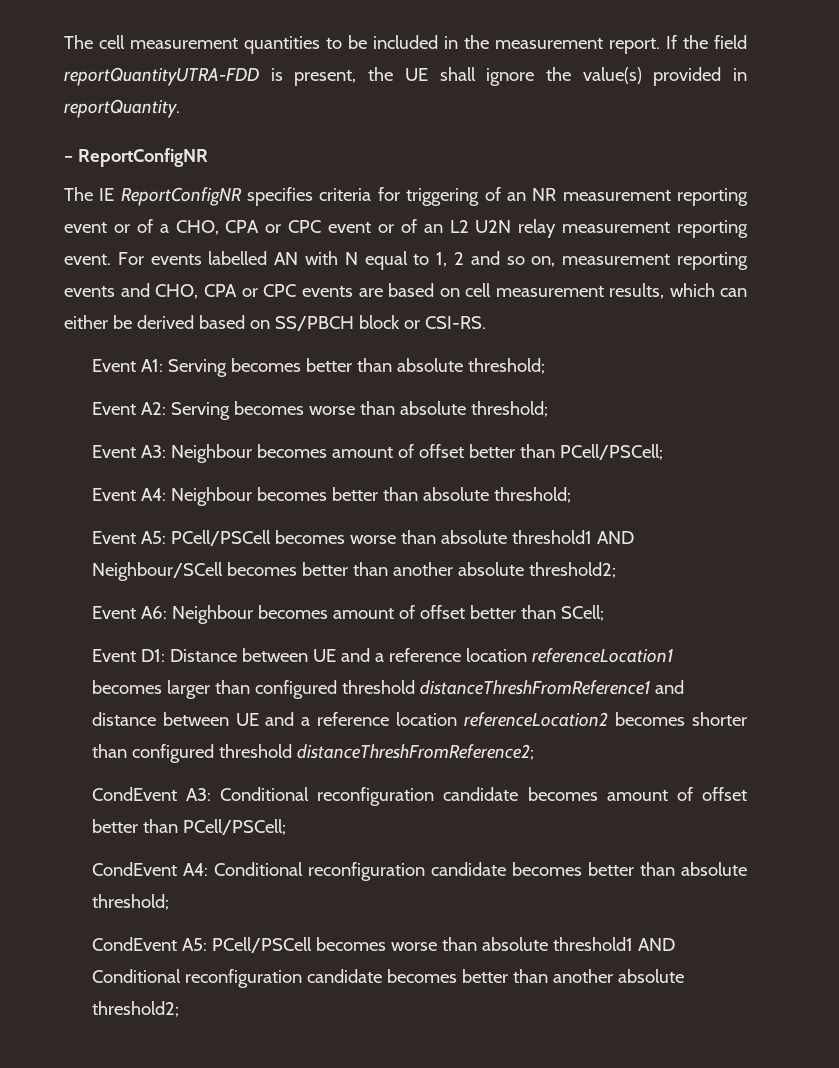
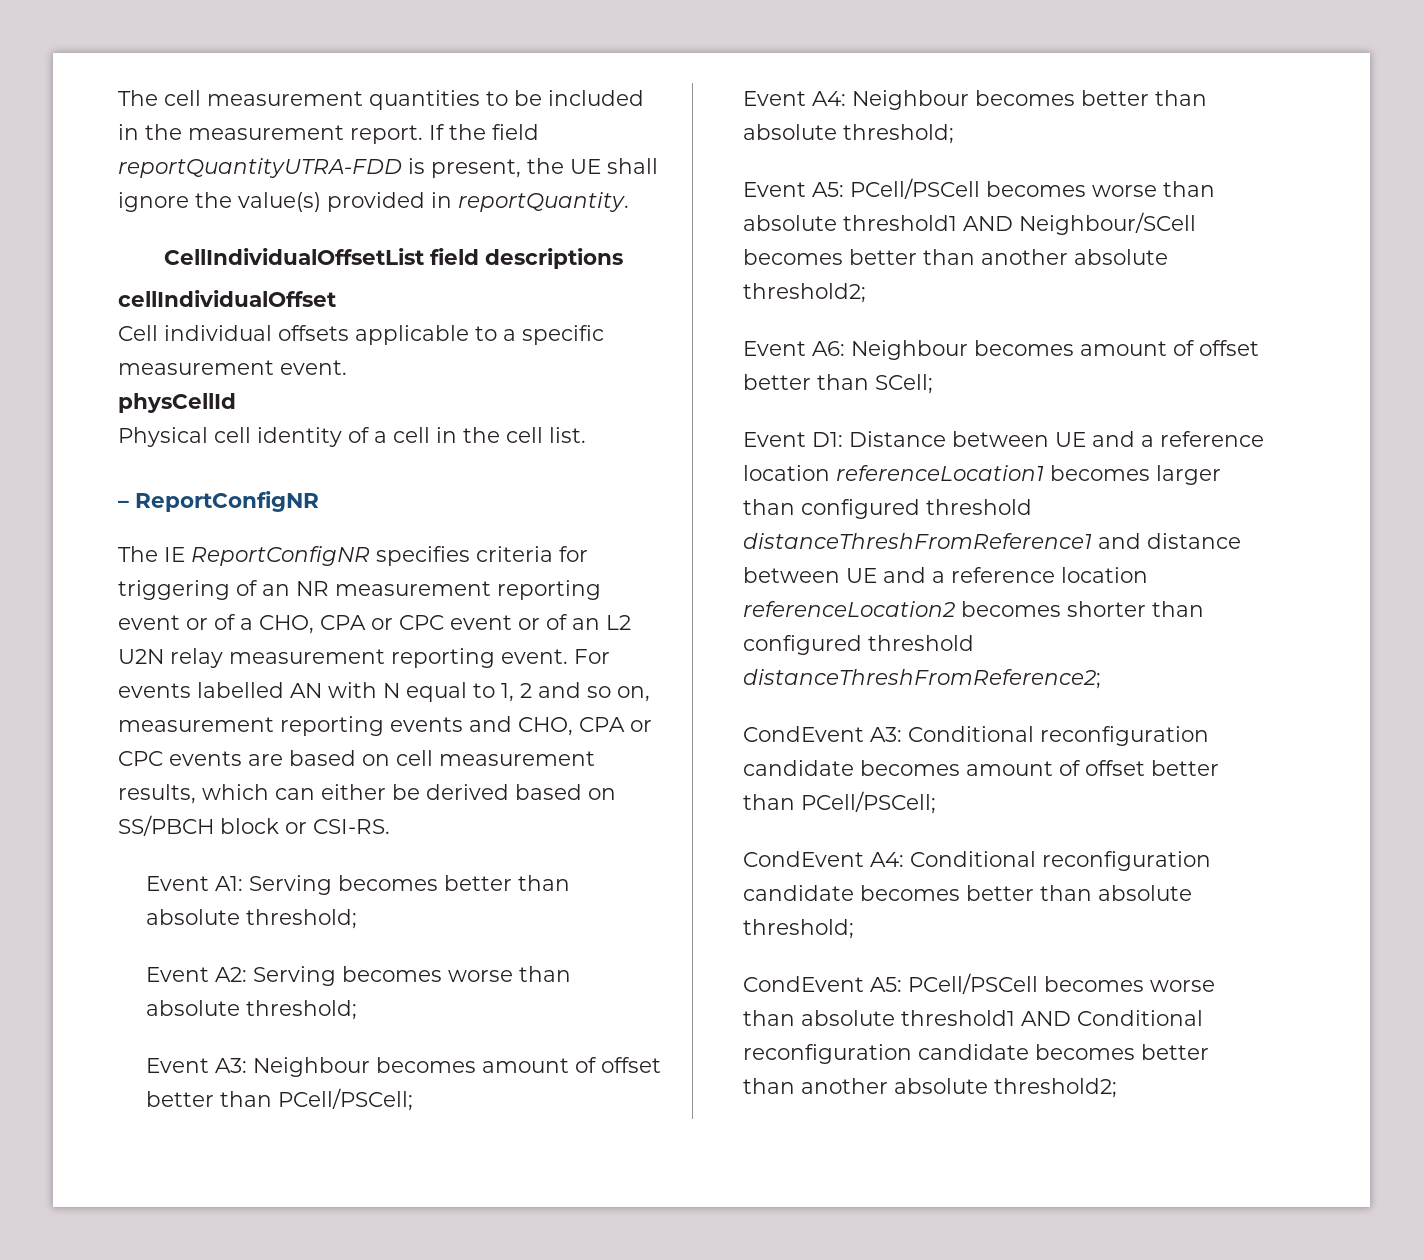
(180, 108) none -> [163,248,623,269] [118,290,336,307] [118,325,604,345] [118,360,347,375] [118,393,236,413] [118,427,586,447] // CellIndividualOffsetList field descriptions // cellIndividualOffset // Cell individual offsets applicable to a specific measurement event. // physCellId // Physical cell identity of a cell in the cell list.

